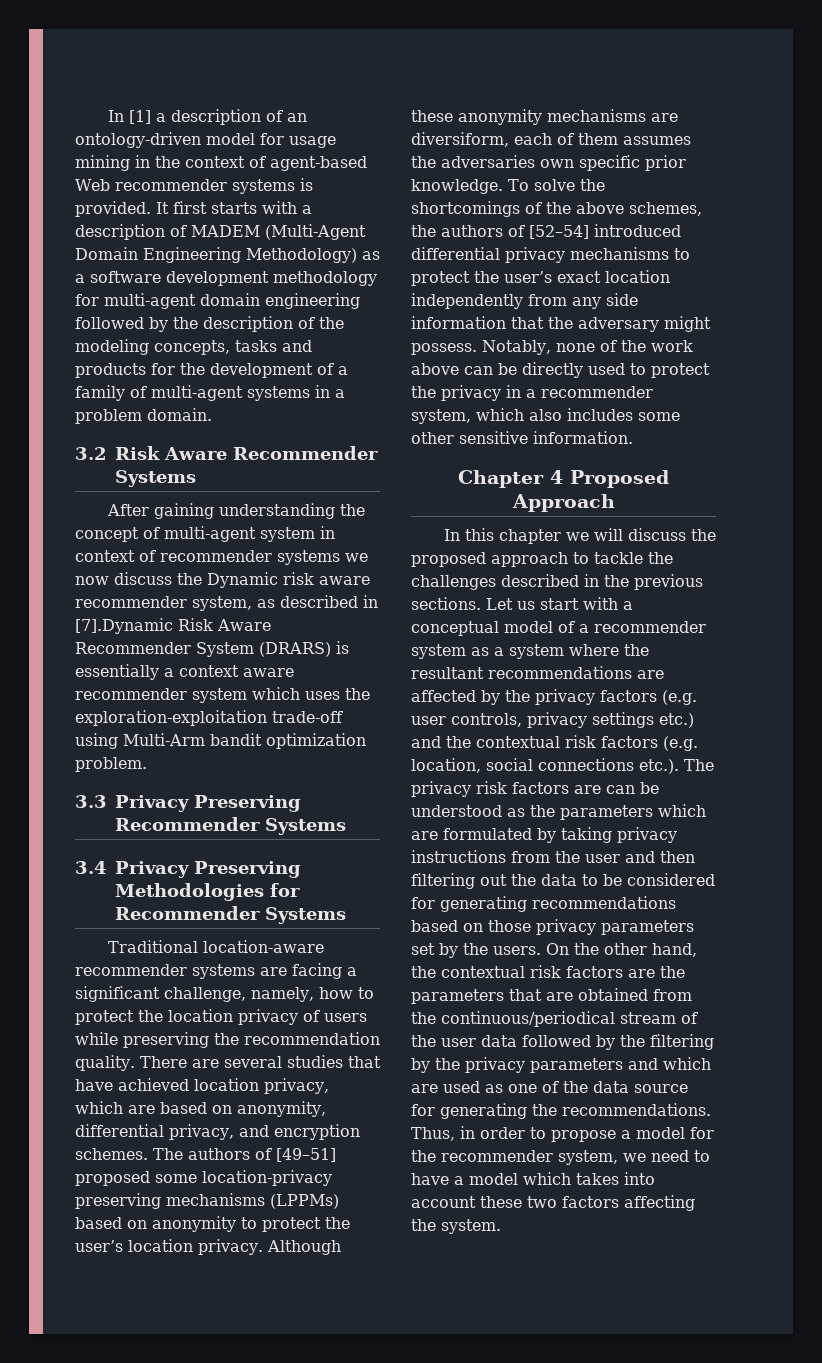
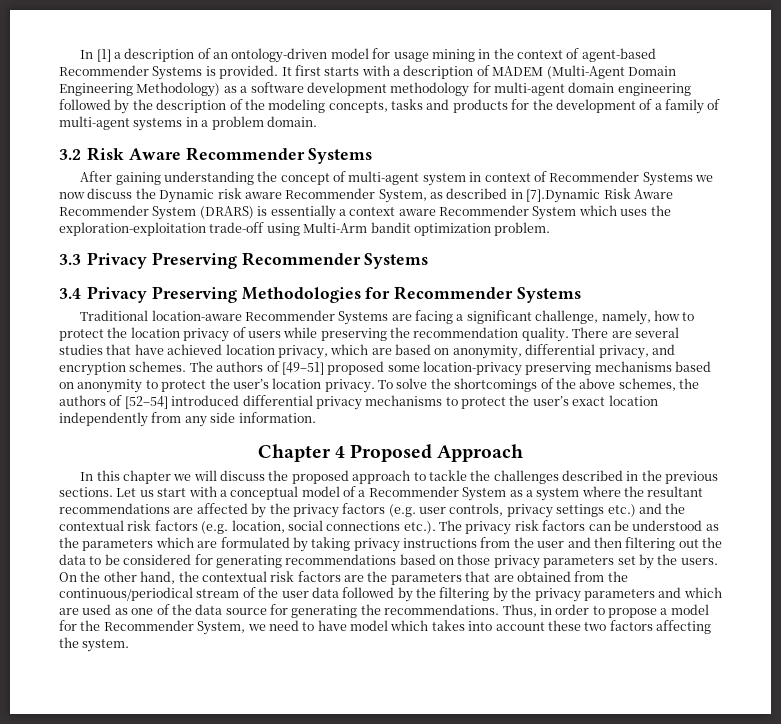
[75,179,295,194] Web recommender systems -> [59,65,203,80] Recommender Systems
[160,550,340,565] recommender systems -> [549,171,693,186] Recommender Systems
[75,596,252,611] recommender system, -> [285,188,427,203] Recommender System,
[75,688,247,703] recommender system -> [439,205,577,220] Recommender System
[75,964,255,979] recommender systems -> [244,310,389,325] Recommender Systems
[270,1194,339,1209] (LPPMs) -> (672, 366) none
[266,1240,341,1255] [411,109,678,125] [411,132,691,147] [411,155,686,171] [411,179,503,194] Although these anonymity mechanisms are diversiform, each of them assumes the adversaries own specific prior knowledge. -> (375, 386) none
[411,316,711,332] [411,340,693,355] [411,362,710,378] [411,385,653,401] [411,408,680,424] [411,431,528,444] information that the adversary might possess. Notably, none of the work above can be directly used to protect the privacy in a recommender system, which also includes some other sensitive -> (236, 417) none
[594,621,706,633] [411,644,466,659] recommender system -> [368,486,507,501] Recommender System
[574,785,601,794] are -> (586, 525) none
[441,1150,618,1165] recommender system, -> [103,620,246,635] Recommender System,
[454,1176,464,1185] a -> (347, 625) none

